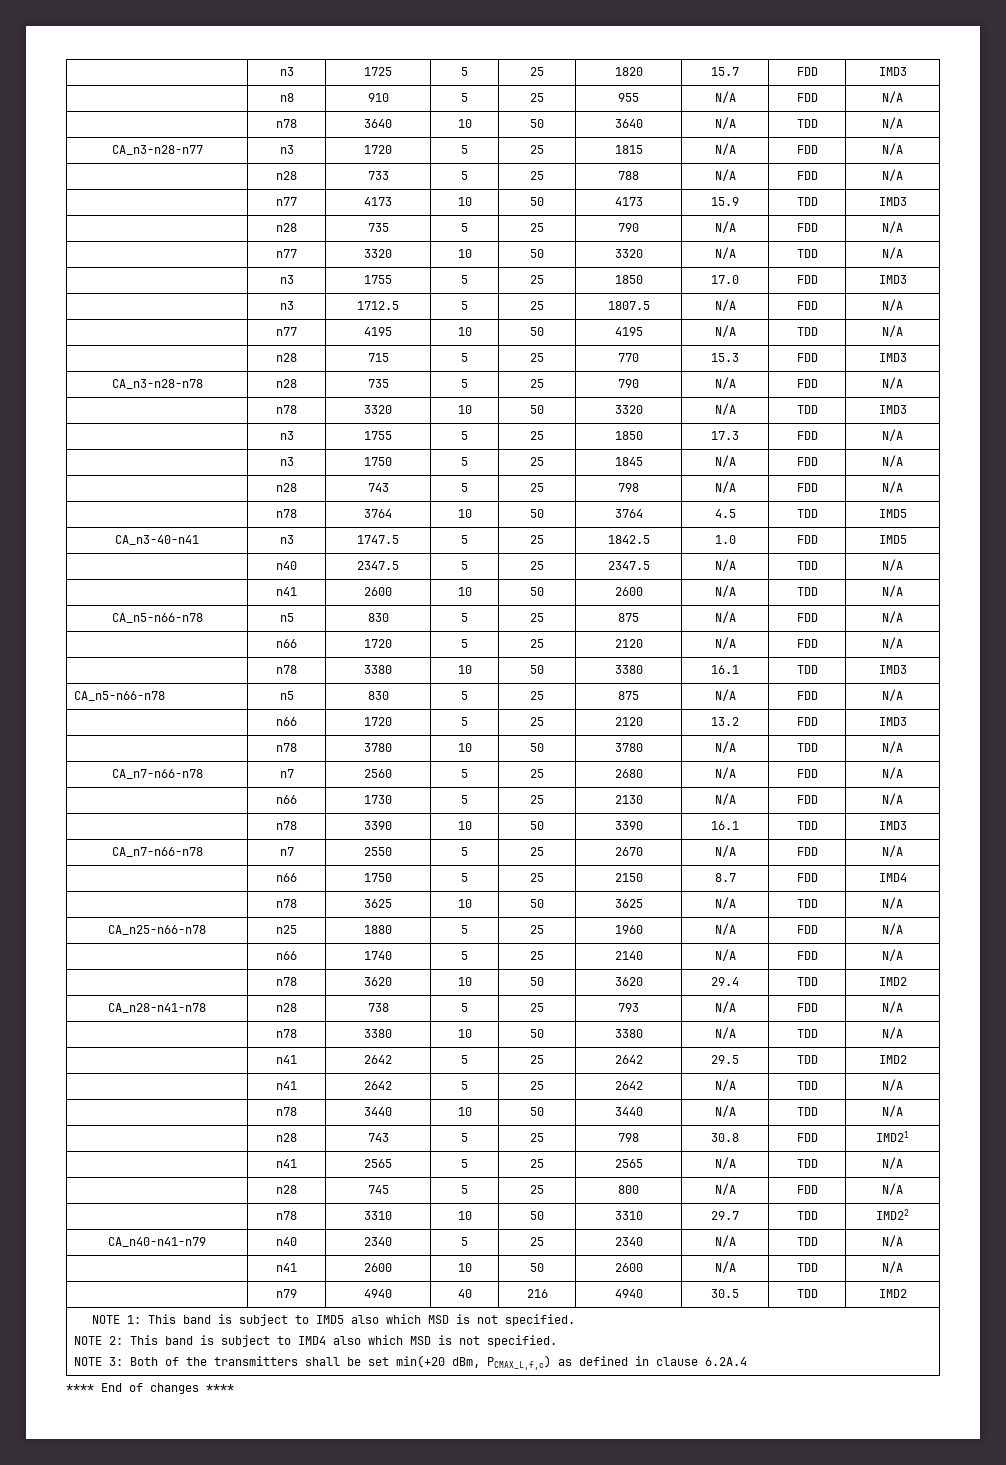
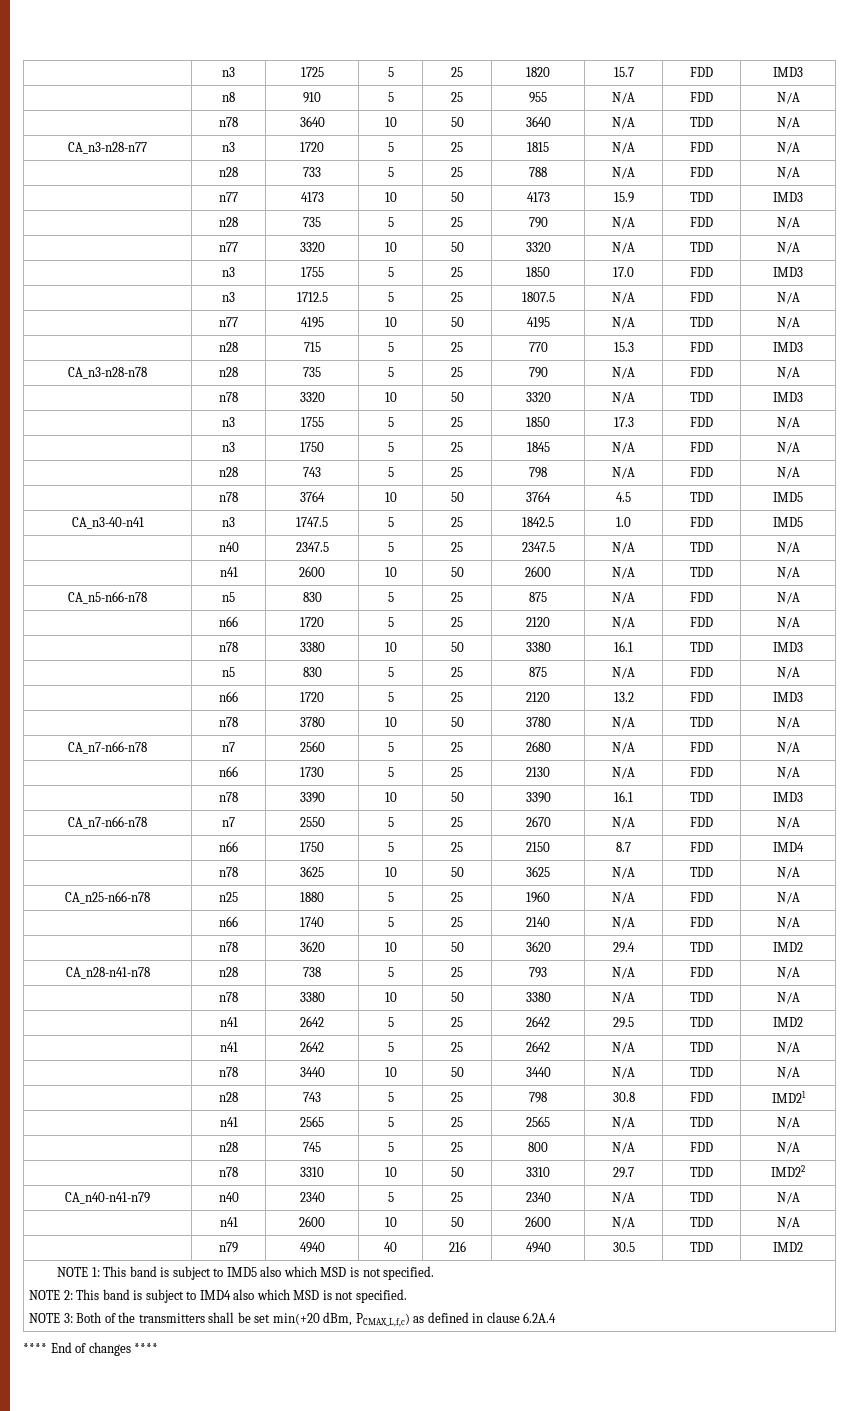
[74,691,166,701] CA_n5-n66-n78 -> (803, 647) none

